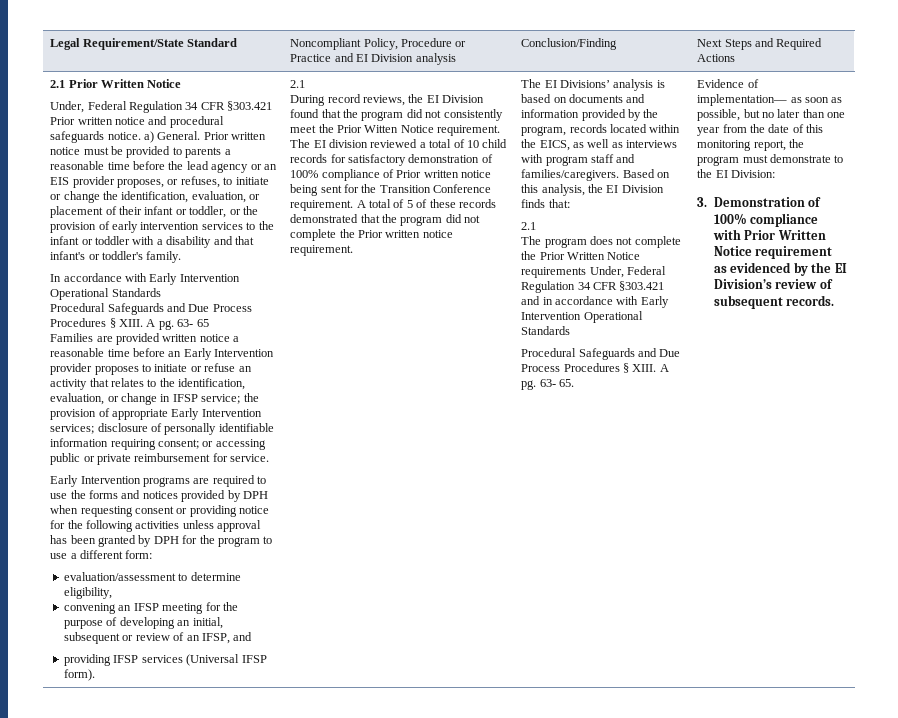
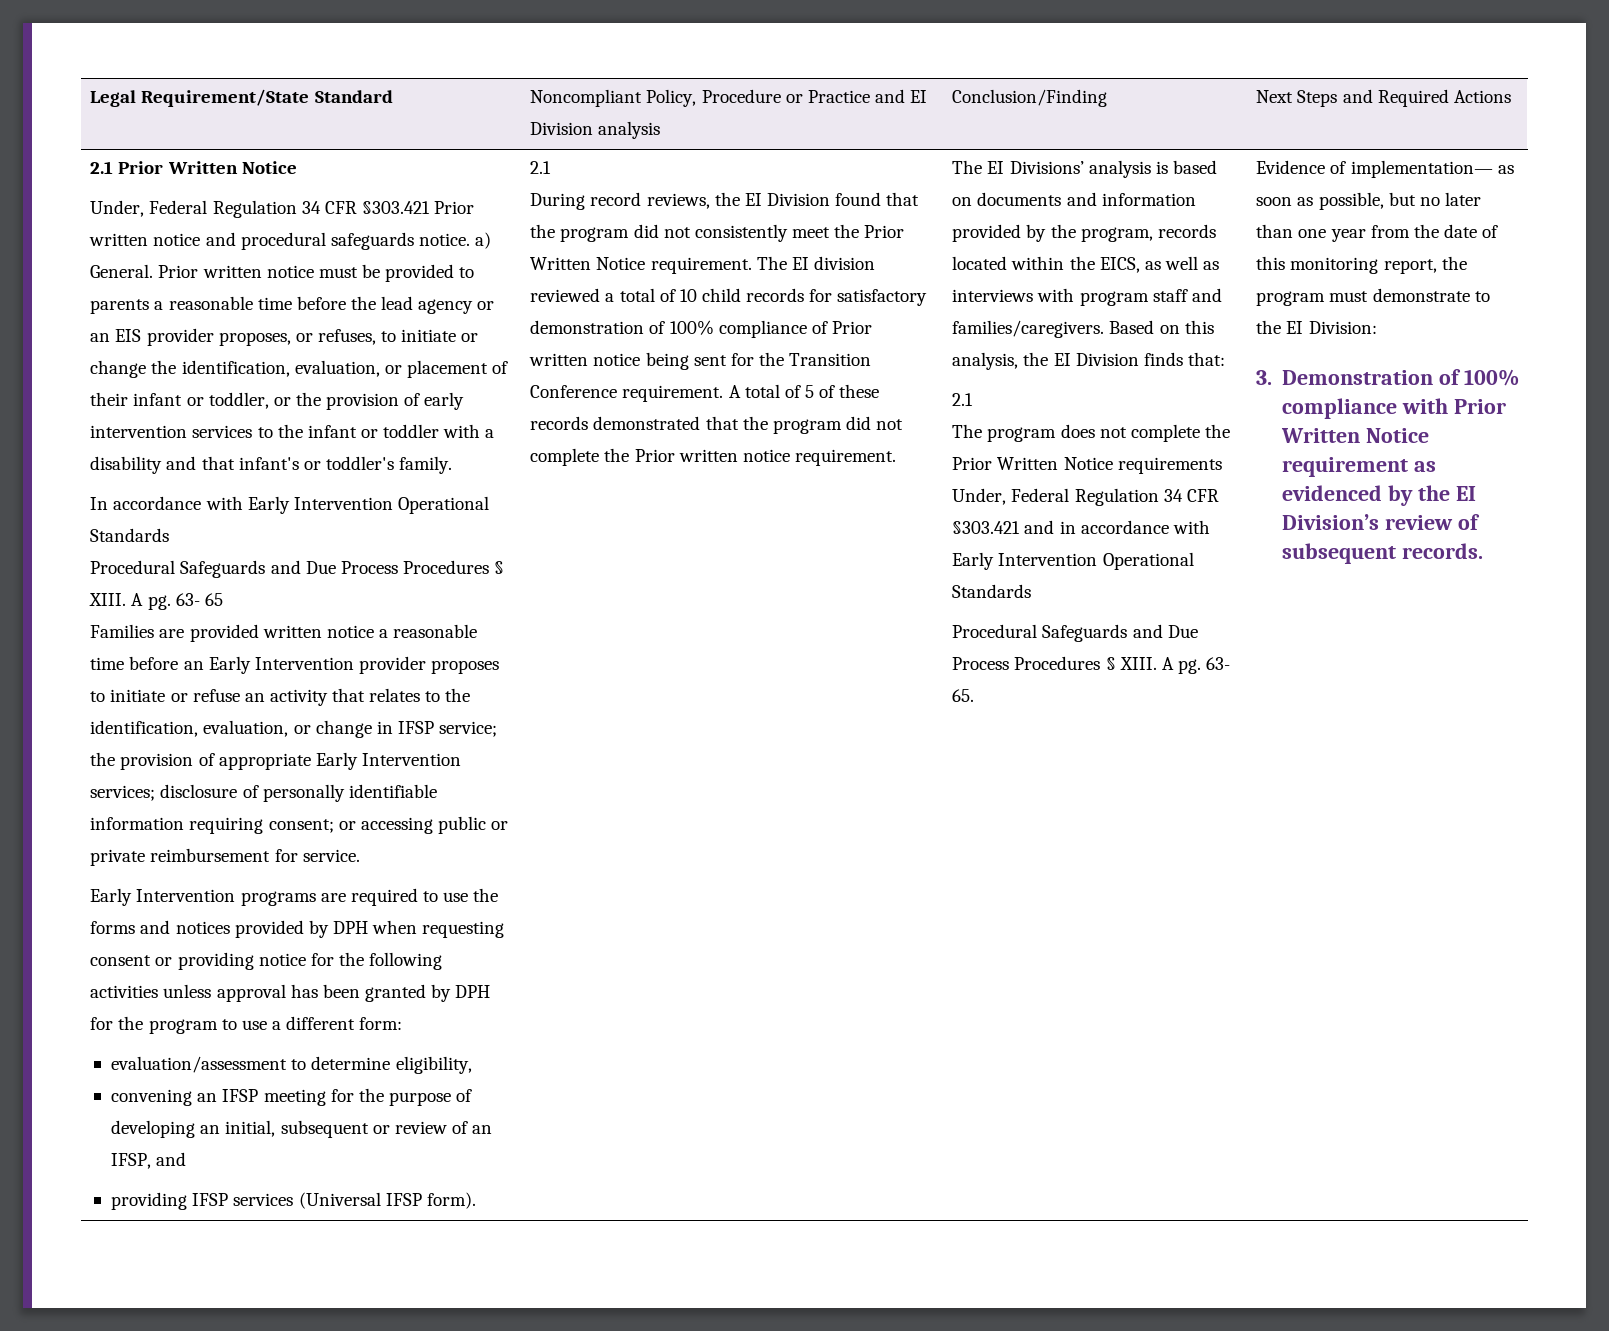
[364,125,399,133] Witten -> [530,257,592,270] Written

